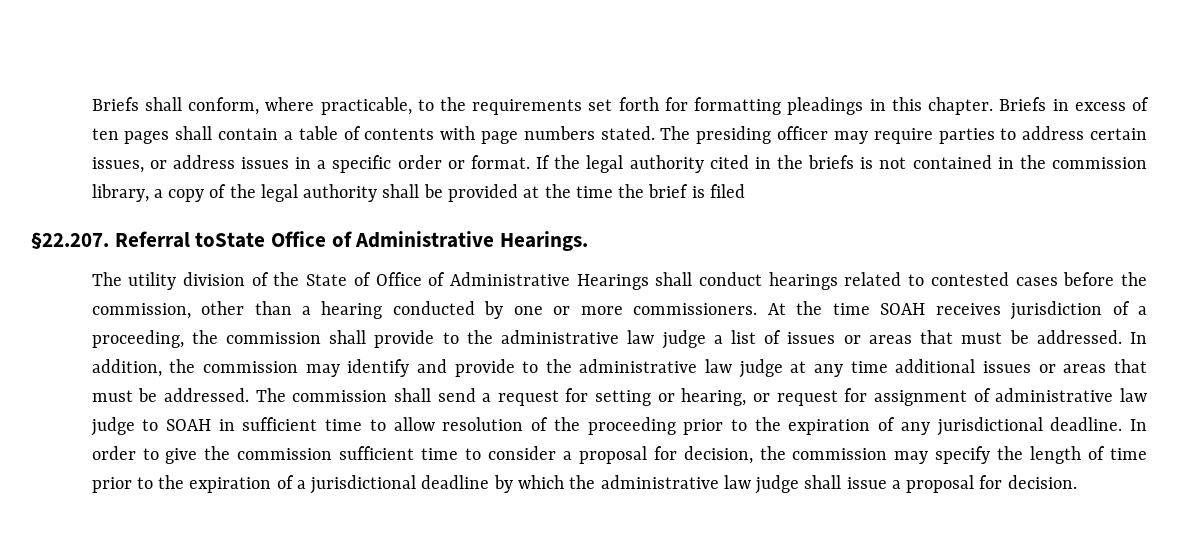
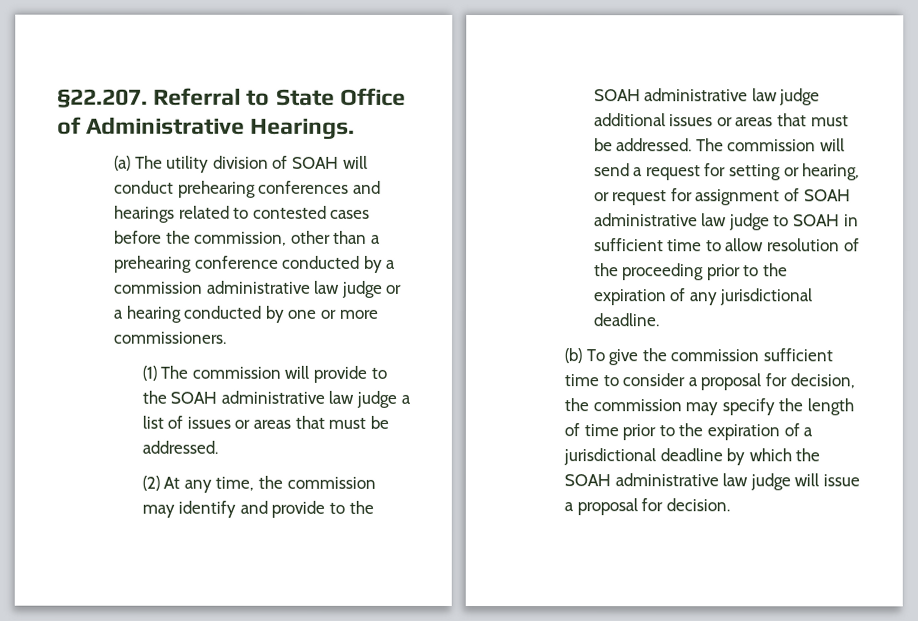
[91,97,1149,115] [91,126,1147,144] [91,155,1147,173] [91,184,745,202] [31,231,266,249] Briefs shall conform, where practicable, to the requirements set forth for formatting pleadings in this chapter. Briefs in excess of ten pages shall contain a table of contents with page numbers stated. The presiding officer may require parties to address certain issues, or address issues in a specific order or format. If the legal authority cited in the briefs is not contained in the commission library, a copy of the legal authority shall be provided at the time the brief is filed // §22.207. Referral toState -> [57,87,335,108] §22.207. Referral to State
(589, 241) none -> [114,155,132,171] (a)
[273,272,763,290] the State of Office of Administrative Hearings shall conduct -> [291,155,368,169] [114,180,381,198] SOAH will conduct prehearing conferences and
(311, 310) none -> [114,255,397,273] [114,280,403,298] [113,309,125,319] prehearing conference conducted by a commission administrative law judge or a
[767,301,1147,320] [91,330,493,348] At the time SOAH receives jurisdiction of a proceeding, the commission shall provide to the -> [141,365,387,383] [141,390,218,404] // (1) The commission will provide to the SOAH
[1130,332,1148,344] [91,359,162,377] In addition, -> [141,475,255,493] // (2) At any time,
[579,359,888,378] administrative law judge at any time -> [593,88,821,106] SOAH administrative law judge
[393,388,431,402] shall -> [819,138,845,152] will
(991, 395) none -> [803,189,851,202] SOAH
[1130,419,1148,431] [91,446,159,460] In order to -> [564,348,605,364] // (b) To
[600,475,842,494] administrative law judge shall -> [564,473,820,491] SOAH administrative law judge will

